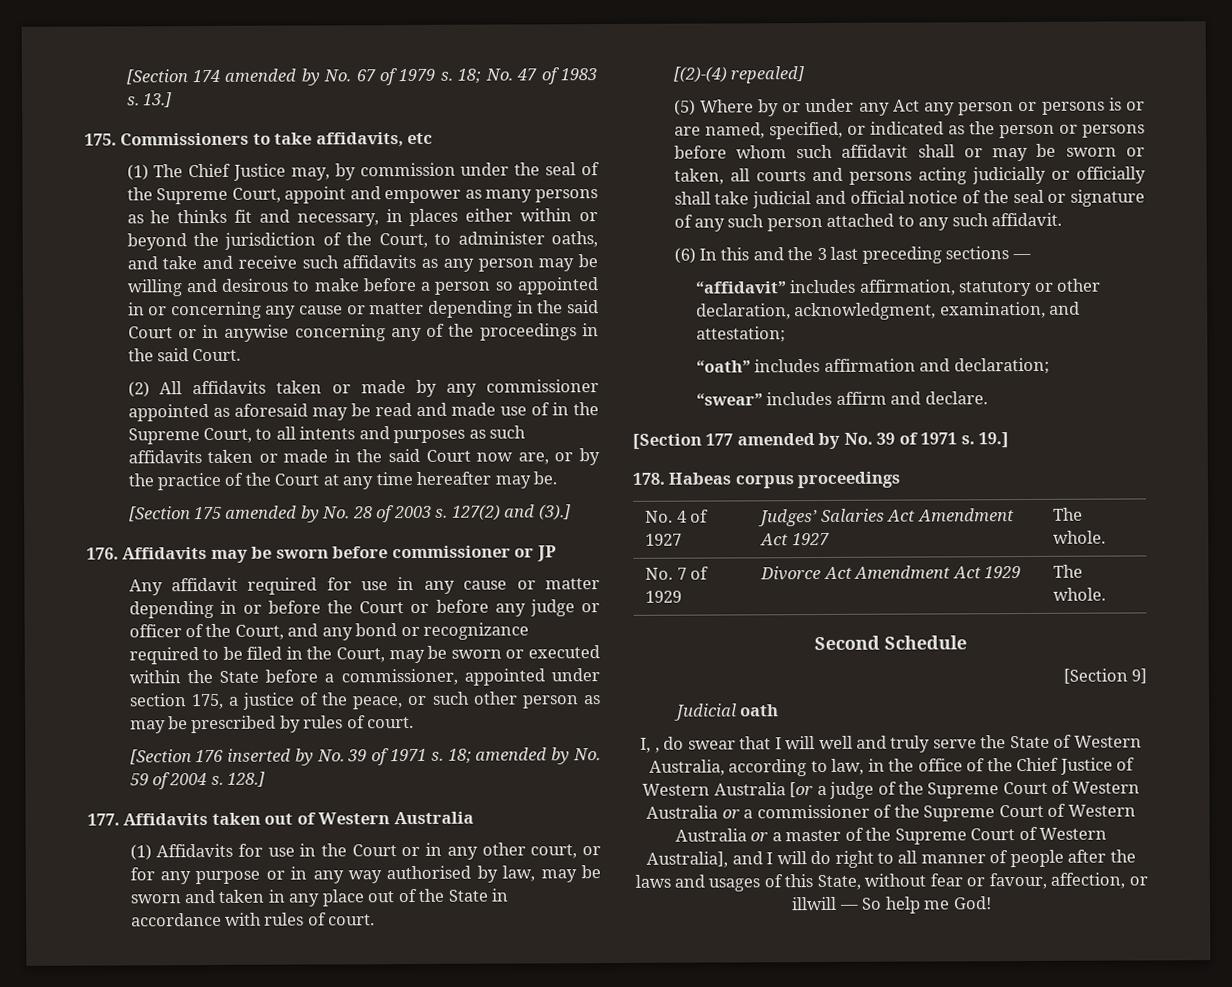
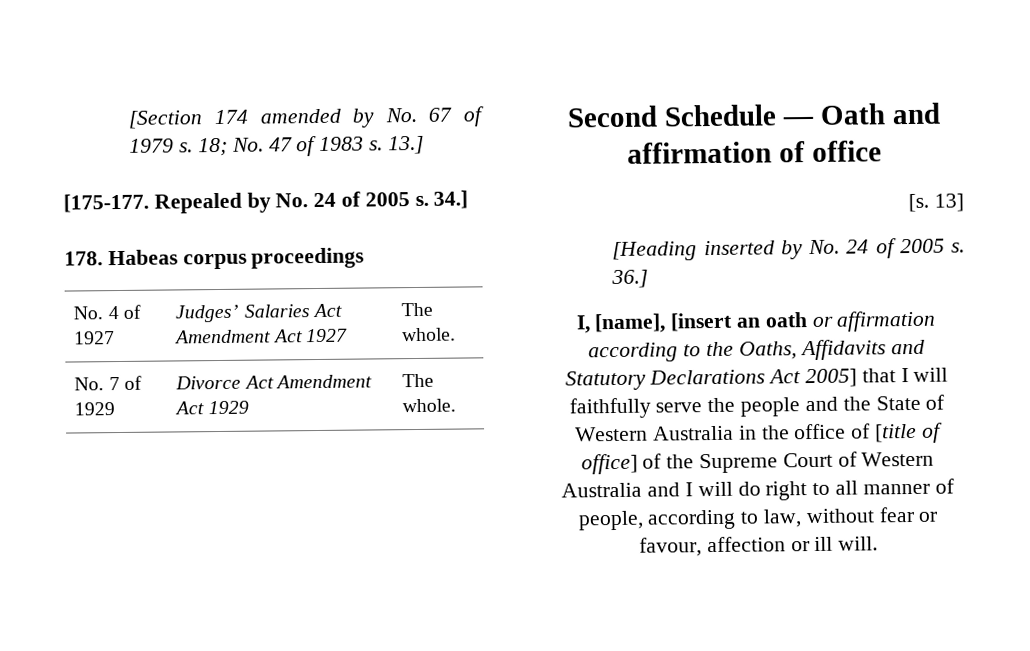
[84,132,434,148] [126,162,600,181] [126,186,599,205] [126,208,598,227] [126,231,599,251] [126,254,598,272] [126,277,599,297] [127,300,600,320] [127,323,599,342] [127,348,242,362] [127,379,600,398] [127,402,600,422] [127,425,527,445] [127,448,600,466] [127,471,558,491] [128,504,571,523] [86,545,557,563] [128,576,600,596] [128,599,601,619] [128,622,530,641] [128,645,600,665] [128,668,600,686] [128,691,601,710] [129,715,415,734] [129,747,601,766] [129,771,266,790] [87,811,474,826] [129,842,601,861] [129,865,601,885] [129,888,509,907] [130,912,376,927] [672,66,804,84] [673,97,1145,117] [673,121,1145,140] [673,143,1145,162] [673,166,1146,185] [673,189,1145,209] [673,212,1063,232] [673,246,1031,264] [694,278,1102,297] [695,301,1081,321] [695,326,786,343] [695,357,1050,375] [695,391,988,406] [632,432,1010,450] 175. Commissioners to take affidavits, etc // (1) The Chief Justice may, by commission under the seal of the Supreme Court, appoint and empower as many persons as he thinks fit and necessary, in places either within or beyond the jurisdiction of the Court, to administer oaths, and take and receive such affidavits as any person may be willing and desirous to make before a person so appointed in or concerning any cause or matter depending in the said Court or in anywise concerning any of the proceedings in the said Court. // (2) All affidavits taken or made by any commissioner appointed as aforesaid may be read and made use of in the Supreme Court, to all intents and purposes as such affidavits taken or made in the said Court now are, or by the practice of the Court at any time hereafter may be. // [Section 175 amended by No. 28 of 2003 s. 127(2) and (3).] // 176. Affidavits may be sworn before commissioner or JP // Any affidavit required for use in any cause or matter depending in or before the Court or before any judge or officer of the Court, and any bond or recognizance required to be filed in the Court, may be sworn or executed within the State before a commissioner, appointed under section 175, a justice of the peace, or such other person as may be prescribed by rules of court. // [Section 176 inserted by No. 39 of 1971 s. 18; amended by No. 59 of 2004 s. 128.] // 177. Affidavits taken out of Western Australia // (1) Affidavits for use in the Court or in any other court, or for any purpose or in any way authorised by law, may be sworn and taken in any place out of the State in accordance with rules of court. // [(2)-(4) repealed] // (5) Where by or under any Act any person or persons is or are named, specified, or indicated as the person or persons before whom such affidavit shall or may be sworn or taken, all courts and persons acting judicially or officially shall take judicial and official notice of the seal or signature of any such person attached to any such affidavit. // (6) In this and the 3 last preceding sections — // “affidavit” includes affirmation, statutory or other declaration, acknowledgment, examination, and attestation; // “oath” includes affirmation and declaration; // “swear” includes affirm and declare. // [Section 177 amended by No. 39 of 1971 s. 19.] -> [63,190,469,214] [175-177. Repealed by No. 24 of 2005 s. 34.]
[1062,668,1147,684] [673,703,779,721] [640,734,1142,753] [648,757,1136,777] [642,780,1140,799] [646,803,1136,822] [674,826,1108,845] [646,851,729,868] // [Section 9] // Judicial oath // I, , do swear that I will well and truly serve the State of Western Australia, according to law, in the office of the Chief Justice of Western Australia [or a judge of the Supreme Court of Western Australia or a commissioner of the Supreme Court of Western Australia or a master of the Supreme Court of Western Australia], -> [782,102,940,126] [627,140,882,164] [908,193,964,213] [612,238,965,262] [611,269,649,289] [575,310,937,334] [588,339,925,363] [564,367,949,391] [568,394,946,419] [575,422,943,443] [580,451,935,475] [561,482,643,498] — Oath and affirmation of office // [s. 13] // [Heading inserted by No. 24 of 2005 s. 36.] // I, [name], [insert an oath or affirmation according to the Oaths, Affidavits and Statutory Declarations Act 2005] that I will faithfully serve the people and the State of Western Australia in the office of [title of office] of the Supreme Court of Western Australia
[1009,849,1136,868] [634,872,1148,892] [791,896,992,914] people after the laws and usages of this State, without fear or favour, affection, or illwill — So help me God! -> [577,506,939,531] [638,536,879,557] people, according to law, without fear or favour, affection or ill will.

